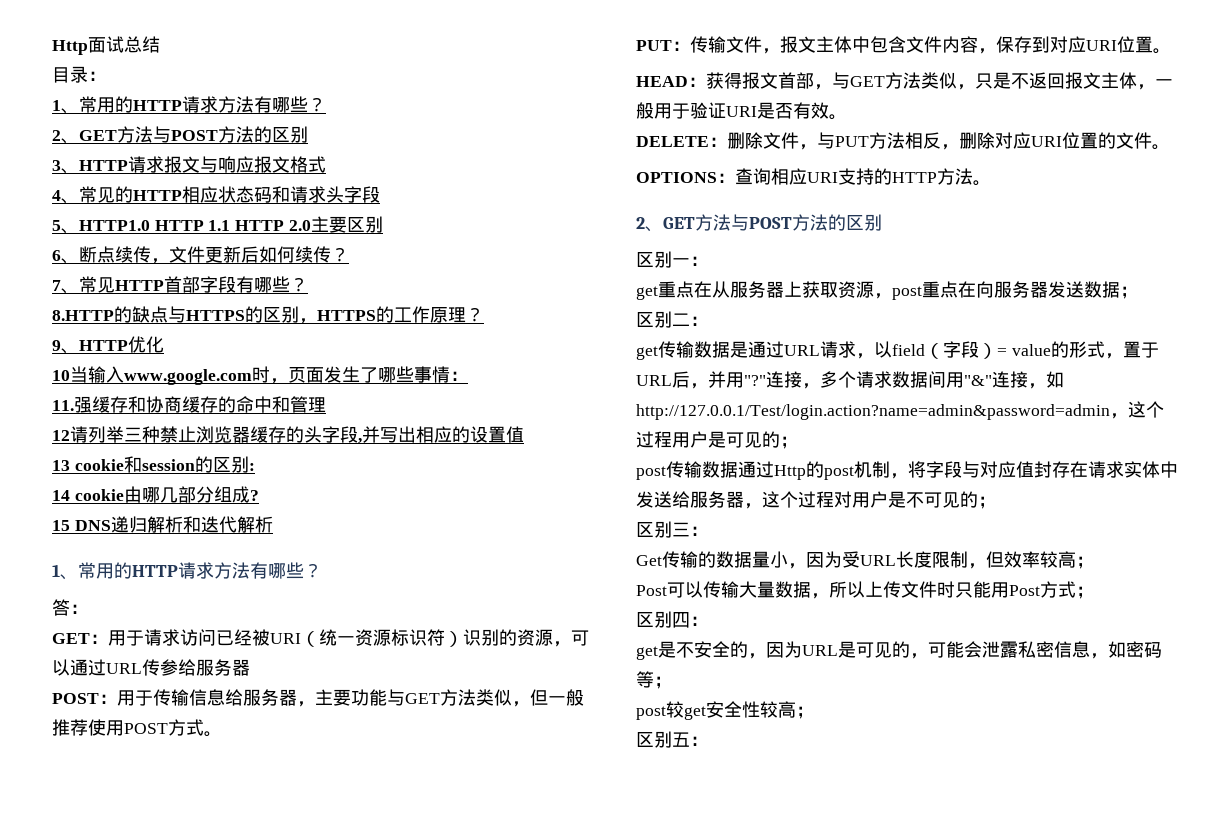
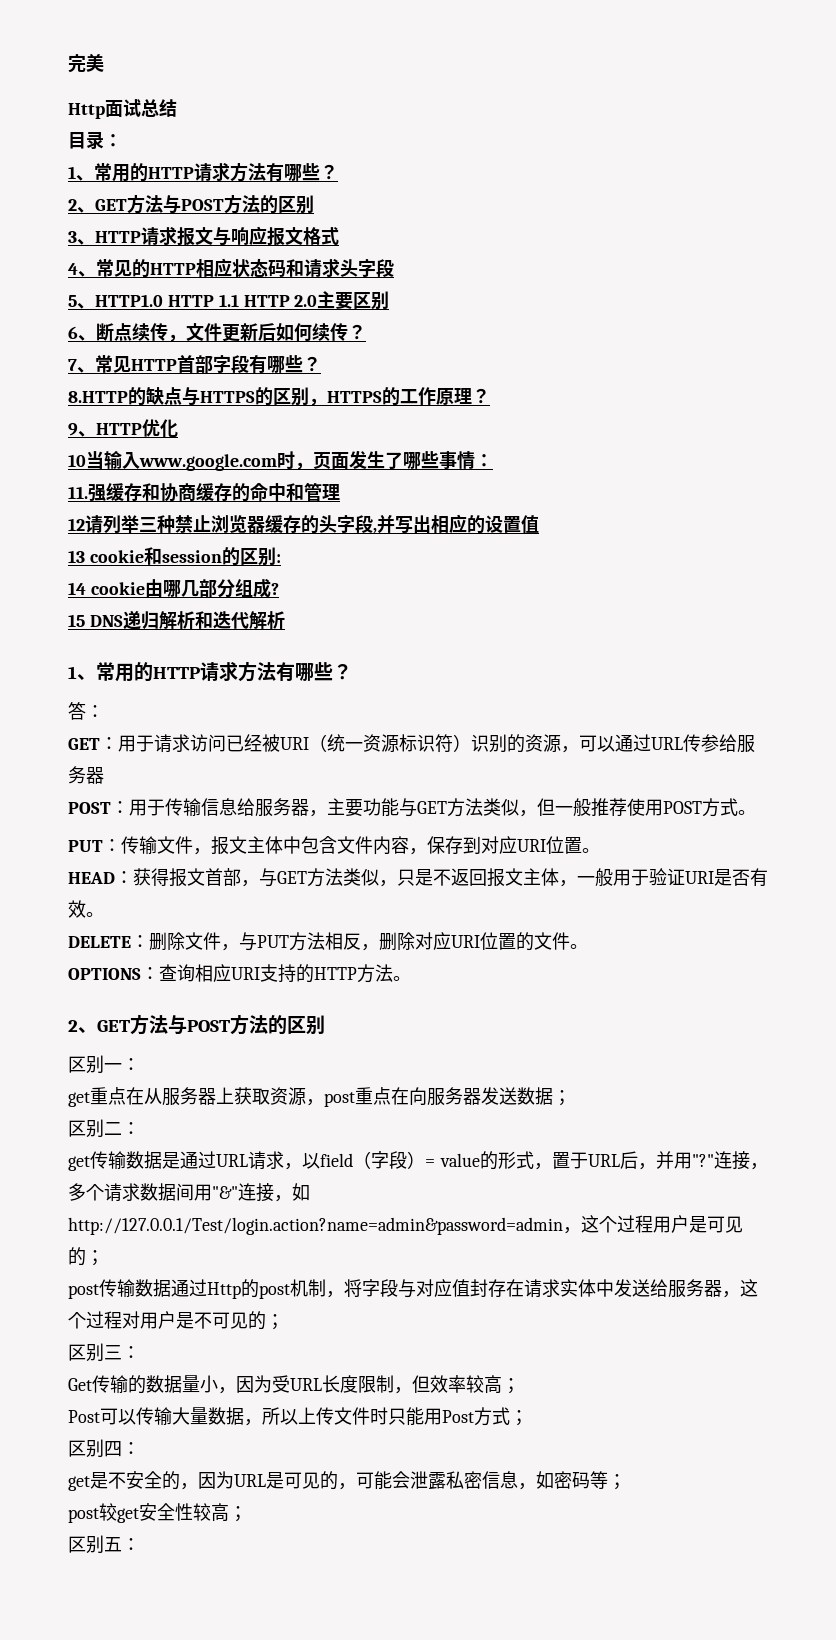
(52, 47) none -> [68,53,104,73] 完美 //

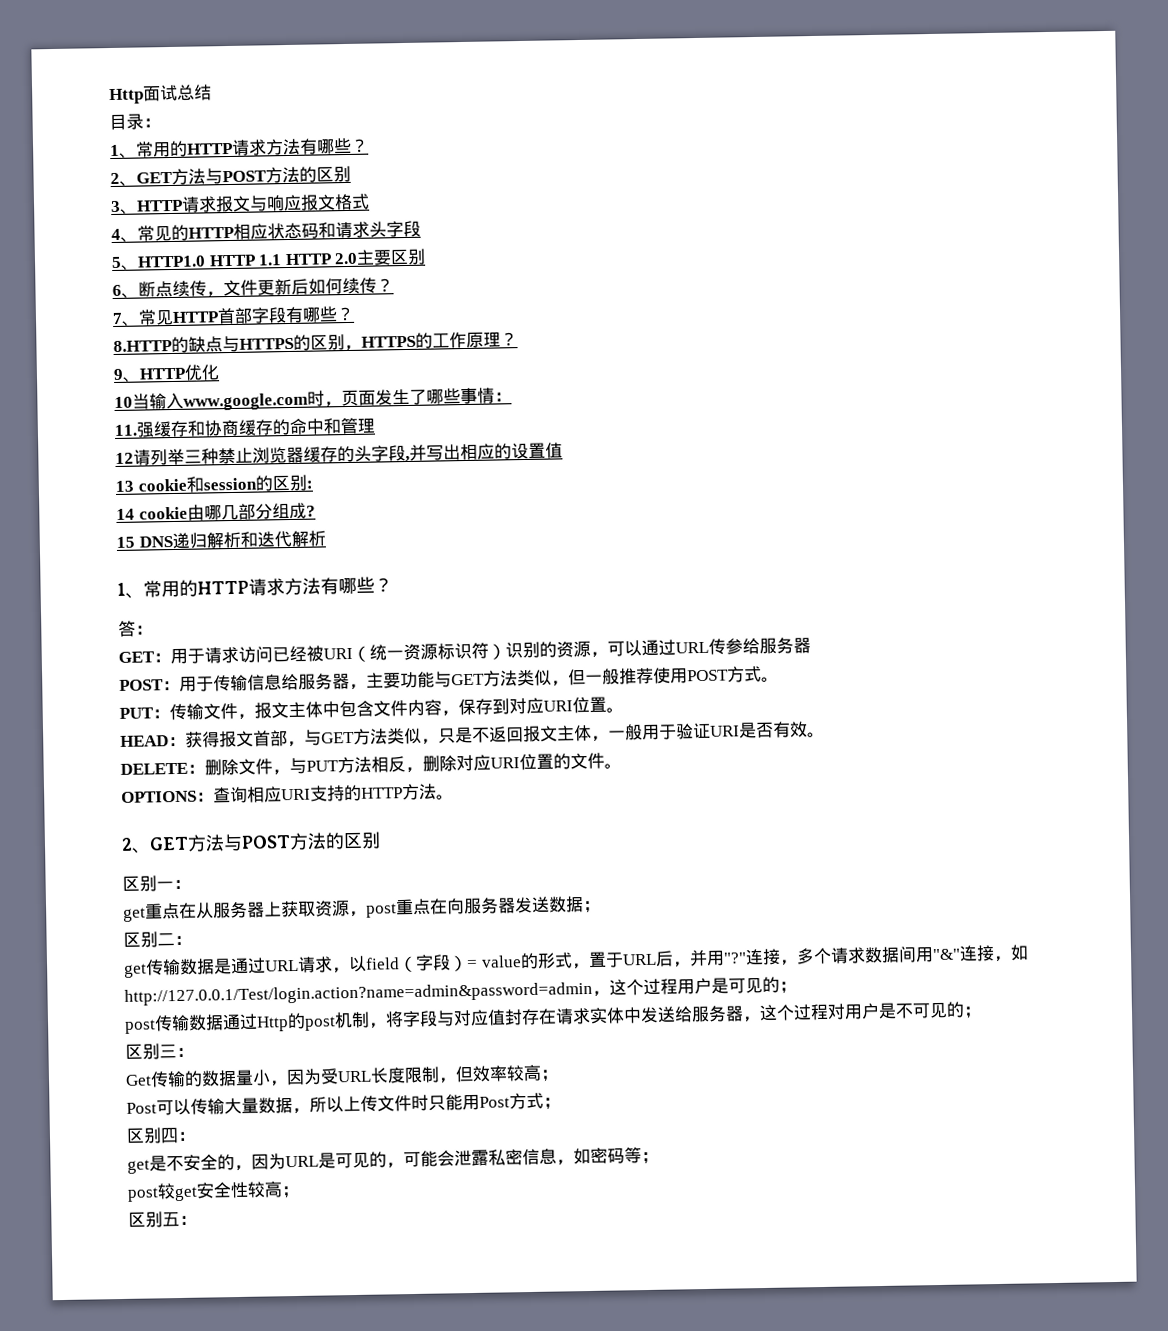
[68,53,104,73] 完美 // -> (109, 96) none

